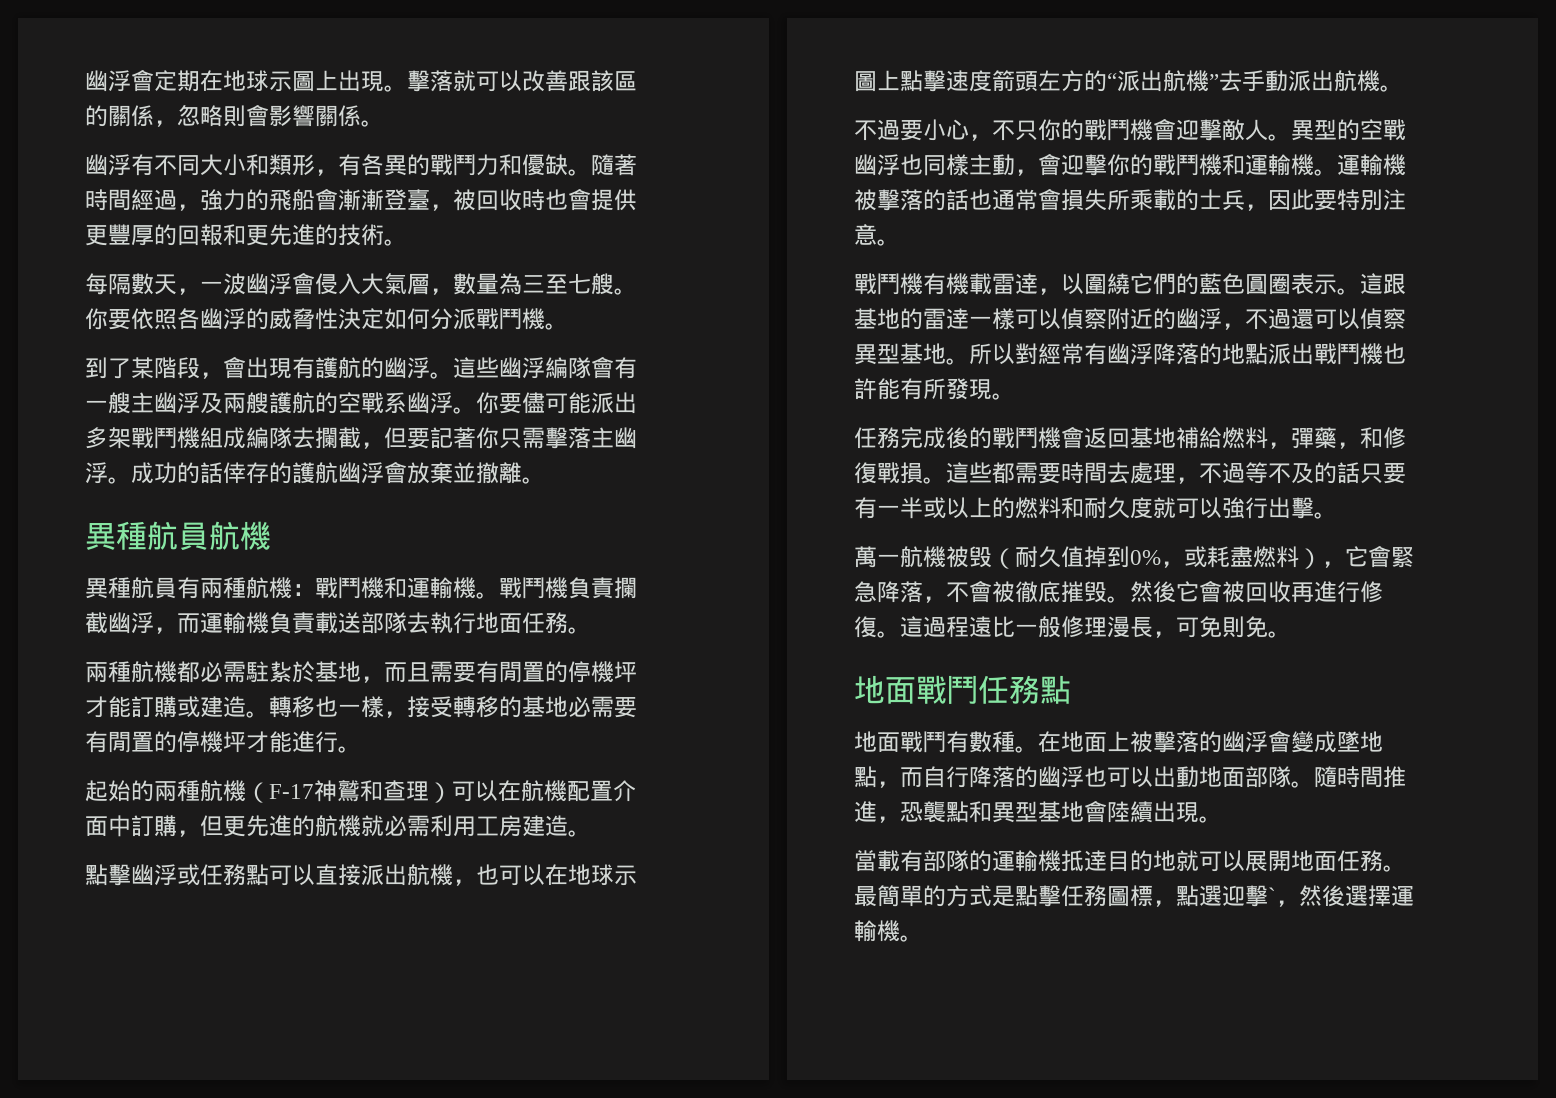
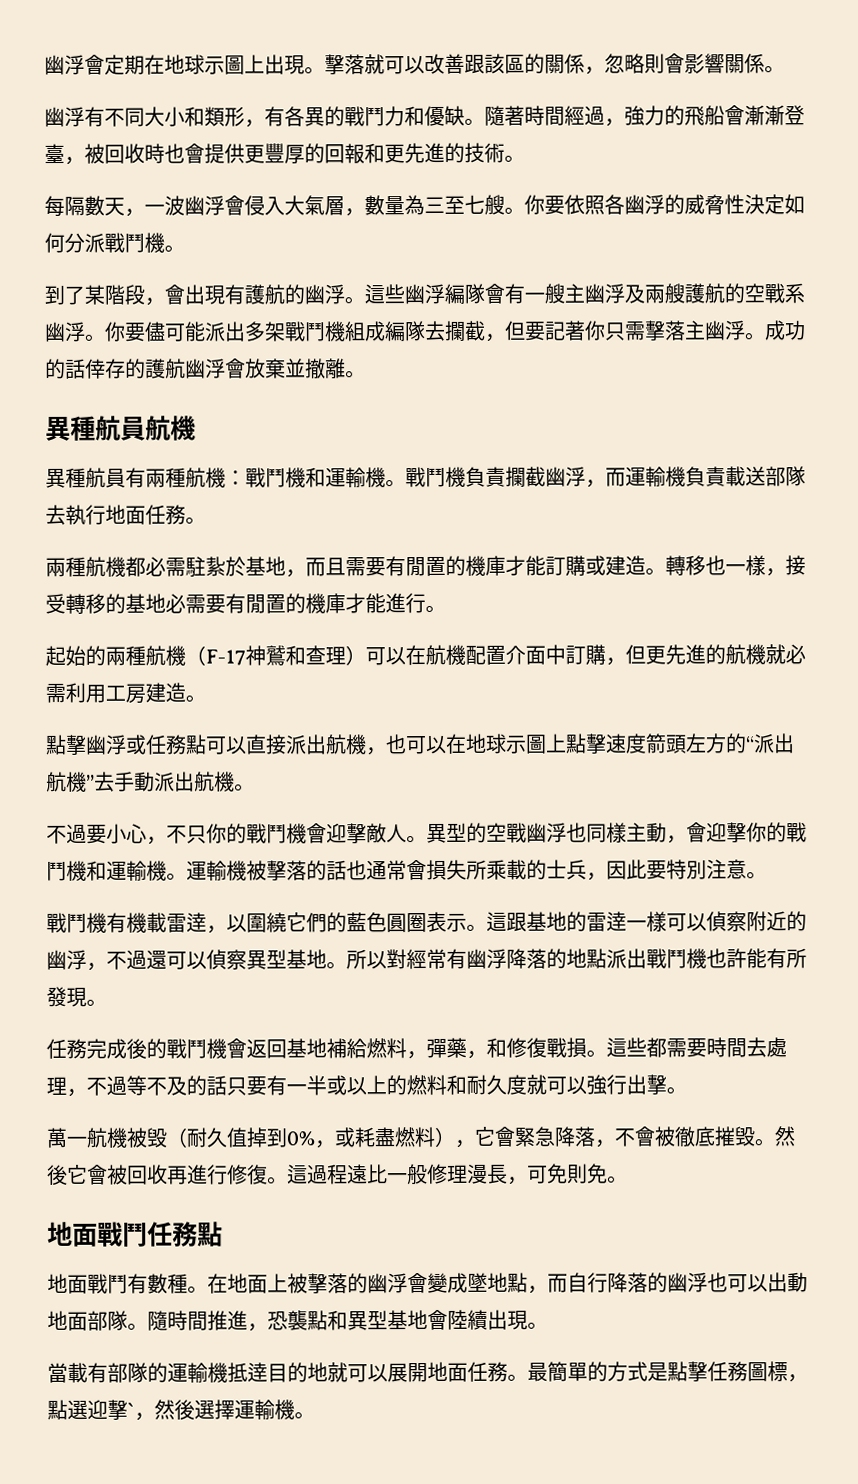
[568,661,637,683] 停機坪 -> [465,555,506,576] 機庫
[177,731,246,753] 停機坪 -> [305,593,346,614] 機庫

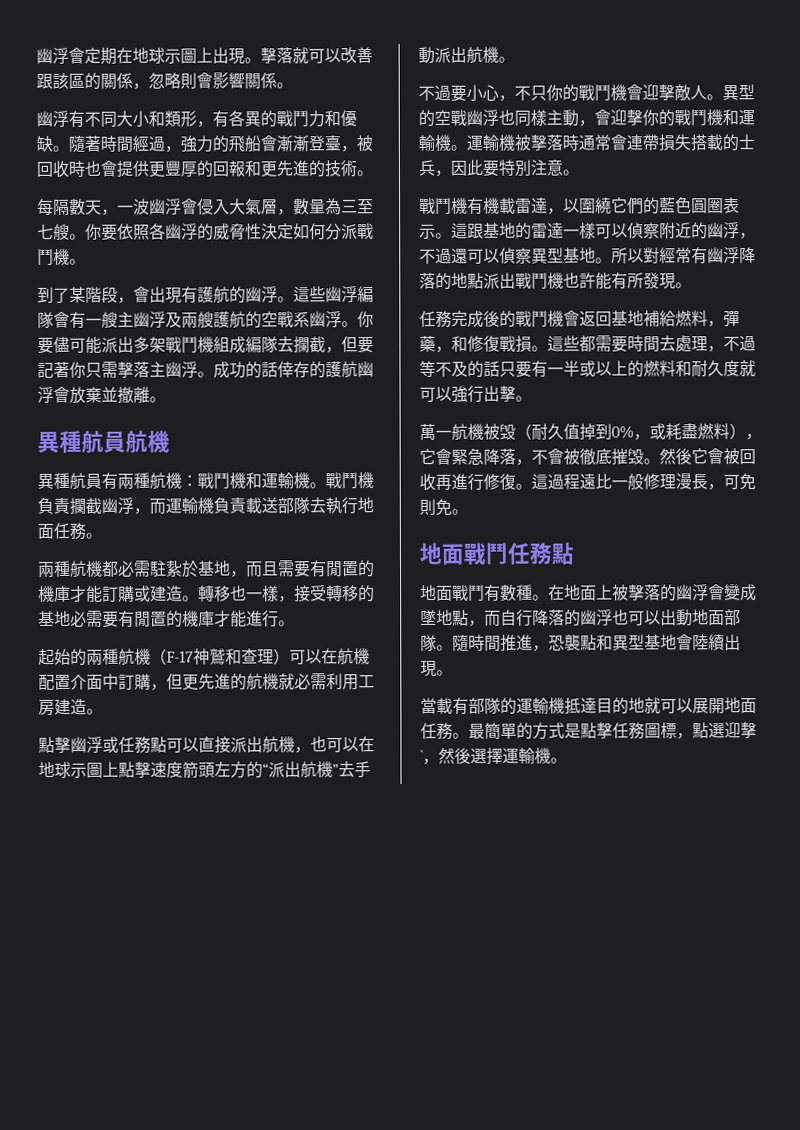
[306,859,507,881] 的話也通常會損失所乘 -> [562,134,707,152] 時通常會連帶損失搭
[186,912,207,933] 逹 -> [531,197,548,214] 達
[606,911,627,932] 逹 -> [547,222,564,239] 達
[247,1362,268,1383] 逹 -> [580,697,597,714] 達

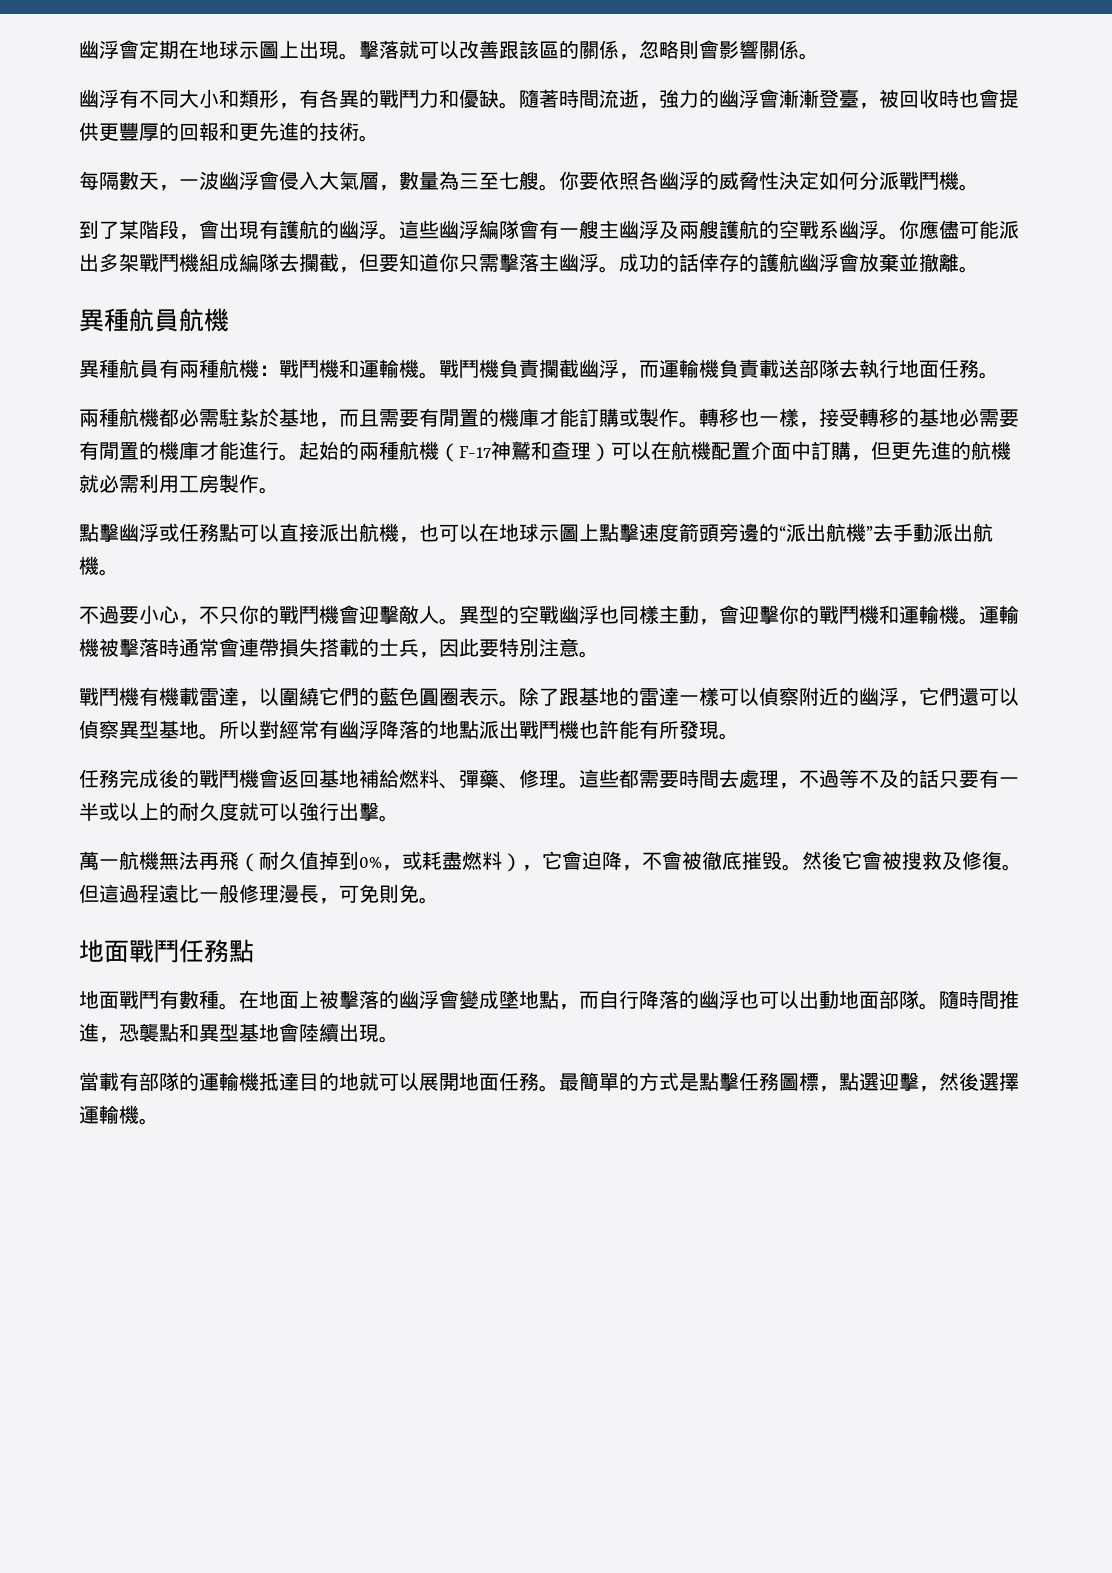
[132,135,165,152] 經過 -> [599,89,639,108] 流逝
[228,135,261,153] 飛船 -> [719,89,759,108] 幽浮
[37,336,54,354] 要 -> [919,220,939,239] 應
[37,361,70,378] 記著 -> [399,253,439,272] 知道
[150,585,183,602] 建造 -> [639,408,679,427] 製作
(295, 623) // -> (299, 457) none
[54,698,87,715] 建造 -> [219,474,259,493] 製作
[214,761,247,779] 左方 -> [719,523,759,542] 旁邊
[451,222,468,239] 這 -> [519,687,559,706] 除了
[419,247,452,264] 不過 -> [919,687,959,706] 它們
[707,311,740,328] [419,335,532,353] ，彈藥，和修復戰損 -> [439,769,559,789] 、彈藥、修理
[643,360,692,377] 燃料和 -> (179, 811) none
[483,423,516,440] 被毁 -> [159,851,239,870] 無法再飛
[451,447,516,465] 緊急降落 -> [582,851,622,870] 迫降
[739,449,756,465] [419,473,532,491] 回收再進行修復。 -> [902,851,1022,871] [79,884,99,903] 搜救及修復。但
[420,749,424,762] ` -> (919, 1081) none

